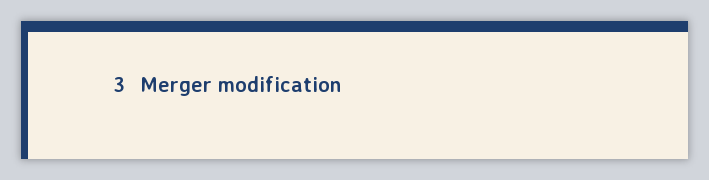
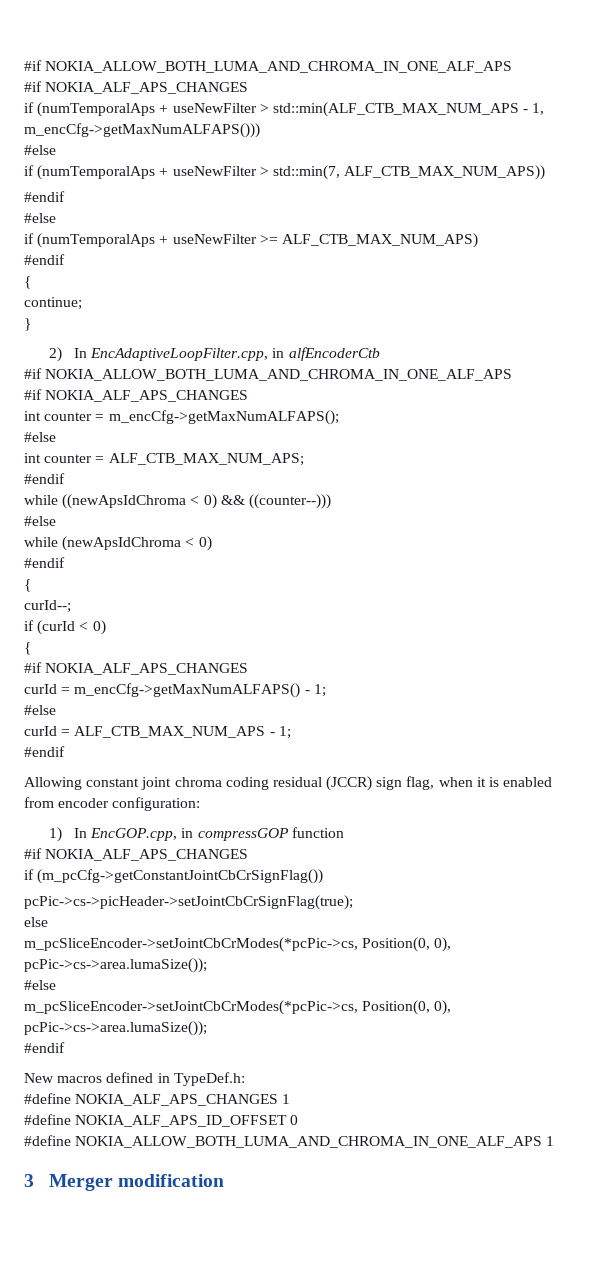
(113, 84) none -> [24,60,513,73] [24,81,249,94] [24,102,545,117] [24,123,260,138] [24,145,56,155] [24,165,546,180] [24,191,65,202] [24,213,56,223] [24,233,478,248] [24,254,65,265] [24,276,31,289] [24,297,82,310] [24,318,31,331] [49,347,380,362] [24,368,513,381] [24,389,249,402] [24,410,339,425] [24,432,56,442] [24,453,304,466] [24,473,65,484] [24,494,331,509] [24,516,56,526] [24,536,212,551] [24,557,65,568] [24,579,31,592] [24,600,71,613] [24,620,106,635] [24,642,31,655] [24,662,249,675] [24,683,326,698] [24,705,56,715] [24,726,291,739] [24,746,65,757] [24,776,553,791] [24,797,201,811] [49,827,344,842] [24,848,249,861] [24,869,324,884] [24,895,353,910] [24,917,48,927] [24,937,452,952] [24,958,207,973] [24,980,56,990] [24,1000,452,1015] [24,1021,207,1036] [24,1042,65,1053] [24,1072,245,1086] [24,1093,291,1106] [24,1114,299,1127] [24,1135,555,1148] #if NOKIA_ALLOW_BOTH_LUMA_AND_CHROMA_IN_ONE_ALF_APS // #if NOKIA_ALF_APS_CHANGES // if (numTemporalAps + useNewFilter > std::min(ALF_CTB_MAX_NUM_APS - 1, m_encCfg->getMaxNumALFAPS())) // #else // if (numTemporalAps + useNewFilter > std::min(7, ALF_CTB_MAX_NUM_APS)) // #endif // #else // if (numTemporalAps + useNewFilter >= ALF_CTB_MAX_NUM_APS) // #endif // { // continue; // } // 2) In EncAdaptiveLoopFilter.cpp, in alfEncoderCtb // #if NOKIA_ALLOW_BOTH_LUMA_AND_CHROMA_IN_ONE_ALF_APS // #if NOKIA_ALF_APS_CHANGES // int counter = m_encCfg->getMaxNumALFAPS(); // #else // int counter = ALF_CTB_MAX_NUM_APS; // #endif // while ((newApsIdChroma < 0) && ((counter--))) // #else // while (newApsIdChroma < 0) // #endif // { // curId--; // if (curId < 0) // { // #if NOKIA_ALF_APS_CHANGES // curId = m_encCfg->getMaxNumALFAPS() - 1; // #else // curId = ALF_CTB_MAX_NUM_APS - 1; // #endif // Allowing constant joint chroma coding residual (JCCR) sign flag, when it is enabled from encoder configuration: // 1) In EncGOP.cpp, in compressGOP function // #if NOKIA_ALF_APS_CHANGES // if (m_pcCfg->getConstantJointCbCrSignFlag()) // pcPic->cs->picHeader->setJointCbCrSignFlag(true); // else // m_pcSliceEncoder->setJointCbCrModes(*pcPic->cs, Position(0, 0), pcPic->cs->area.lumaSize()); // #else // m_pcSliceEncoder->setJointCbCrModes(*pcPic->cs, Position(0, 0), pcPic->cs->area.lumaSize()); // #endif // New macros defined in TypeDef.h: // #define NOKIA_ALF_APS_CHANGES 1 // #define NOKIA_ALF_APS_ID_OFFSET 0 // #define NOKIA_ALLOW_BOTH_LUMA_AND_CHROMA_IN_ONE_ALF_APS 1 //

